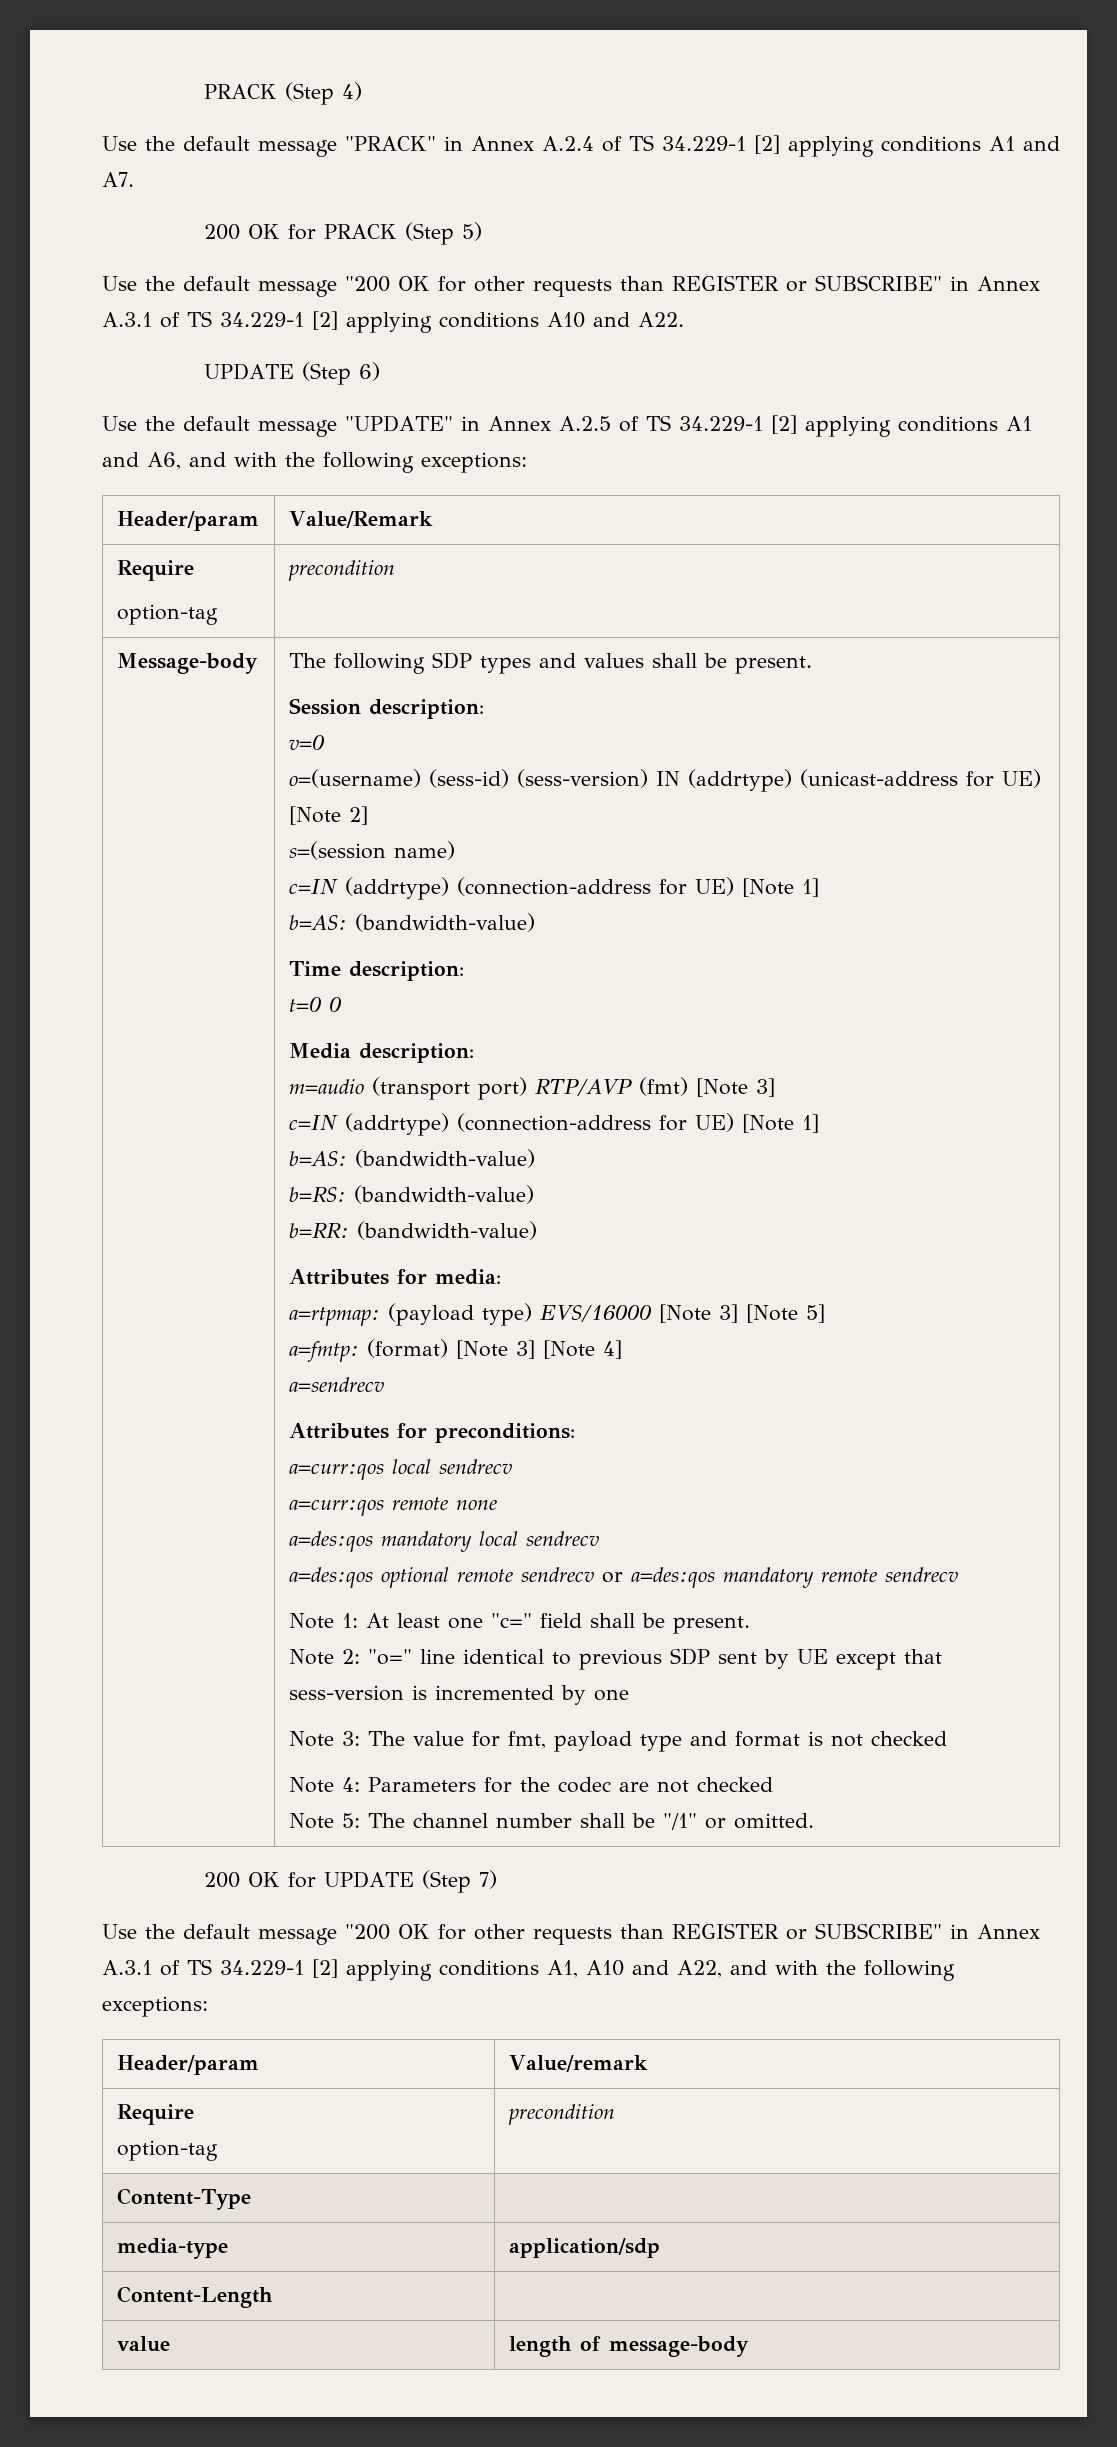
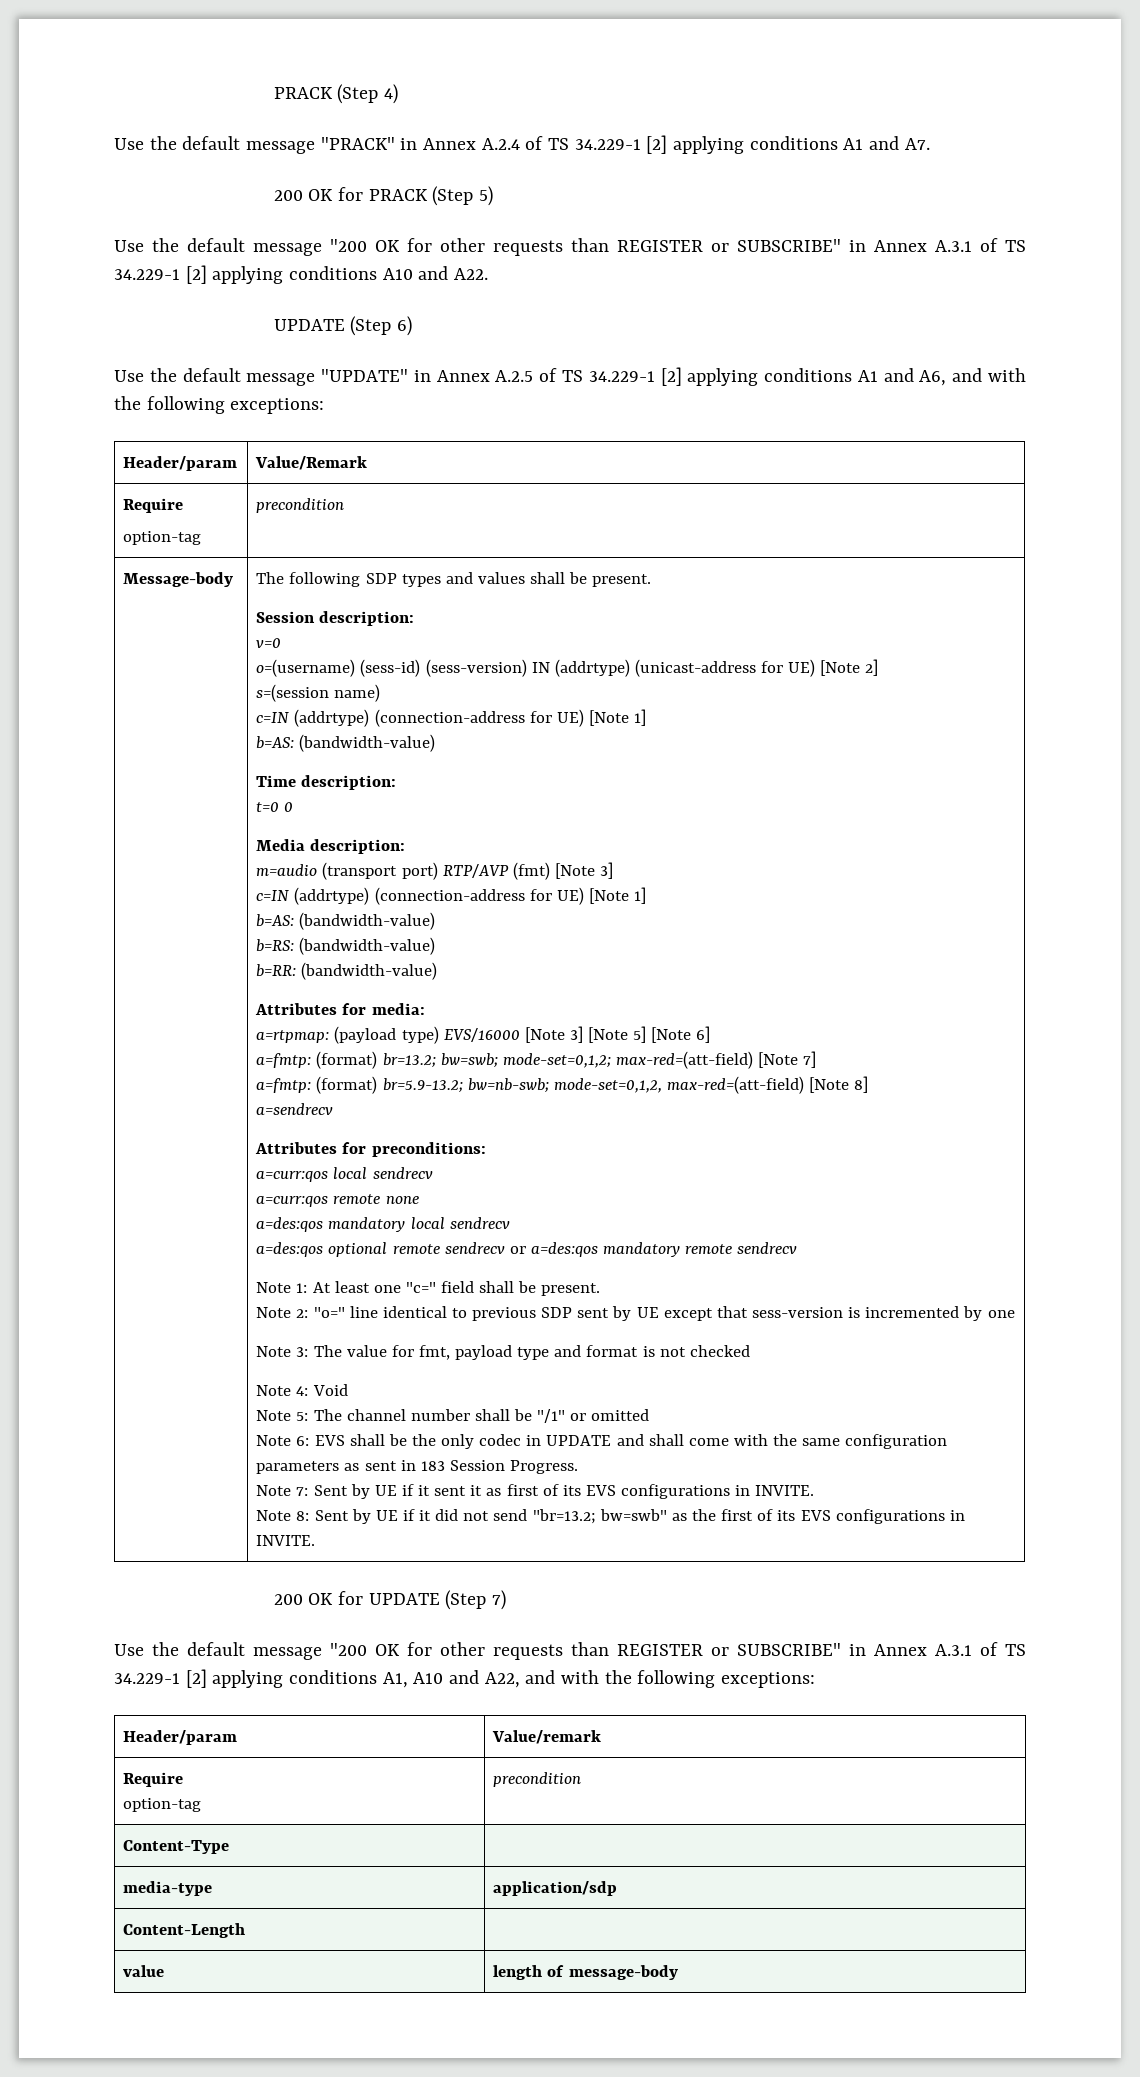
[288,1339,622,1362] // a=fmtp: (format) [Note 3] [Note 4] -> [651,1026,711,1043] [256,1051,817,1069] [256,1076,869,1094] [Note 6] // a=fmtp: (format) br=13.2; bw=swb; mode-set=0,1,2; max-red=(att-field) [Note 7] // a=fmtp: (format) br=5.9-13.2; bw=nb-swb; mode-set=0,1,2, max-red=(att-field) [Note 8]
[367,1777,773,1793] Parameters for the codec are not checked -> [312,1384,348,1396] Void
[733,1813,814,1829] omitted. -> [591,1409,650,1421] [256,1434,948,1449] [256,1460,579,1474] [256,1484,815,1499] [256,1509,965,1524] [256,1535,316,1546] omitted // Note 6: EVS shall be the only codec in UPDATE and shall come with the same configuration parameters as sent in 183 Session Progress. // Note 7: Sent by UE if it sent it as first of its EVS configurations in INVITE. // Note 8: Sent by UE if it did not send "br=13.2; bw=swb" as the first of its EVS configurations in INVITE.

